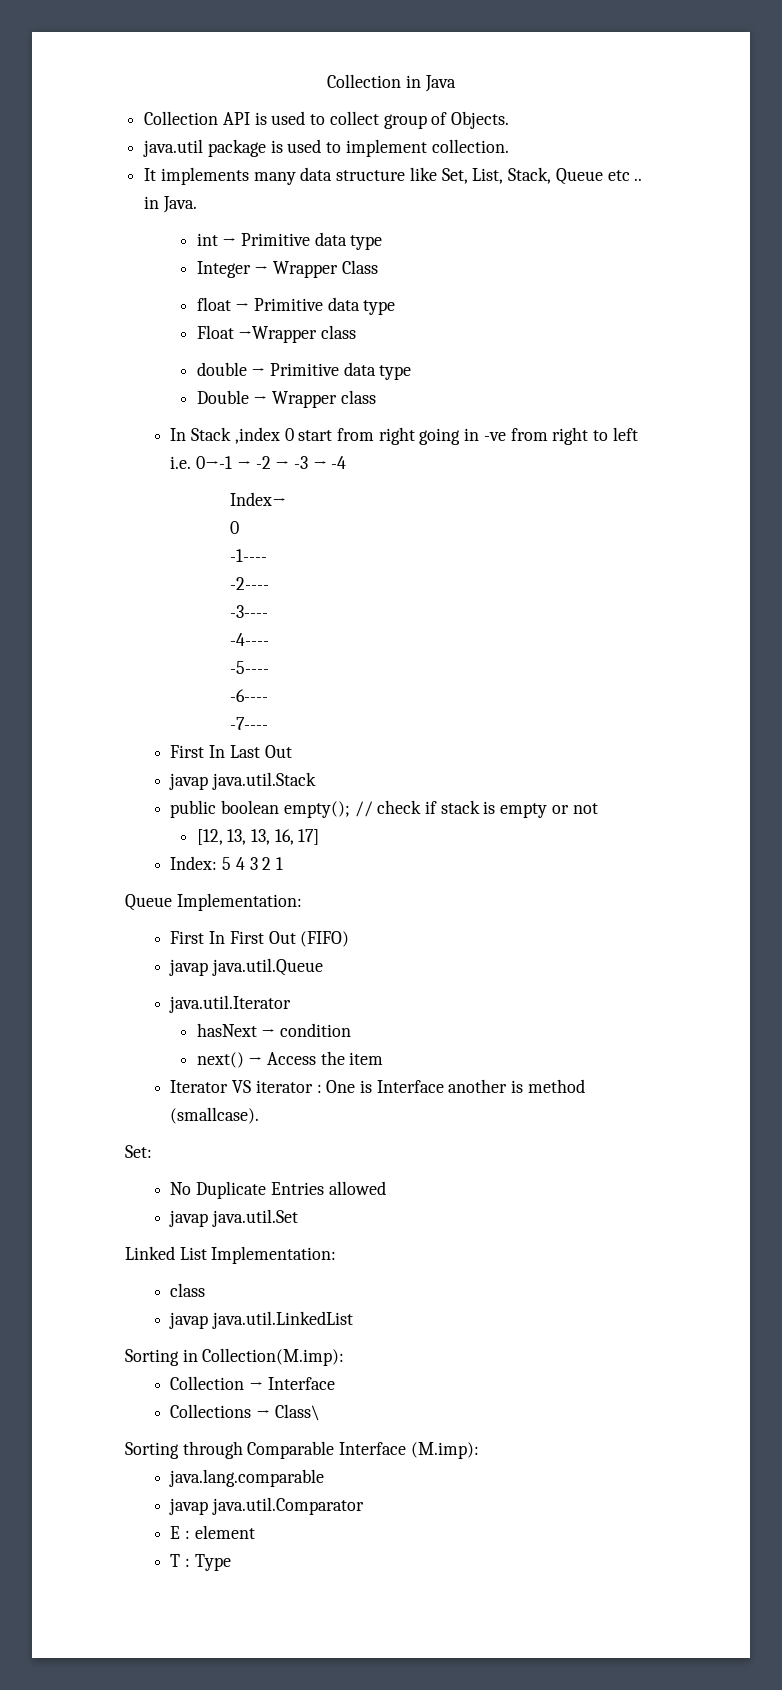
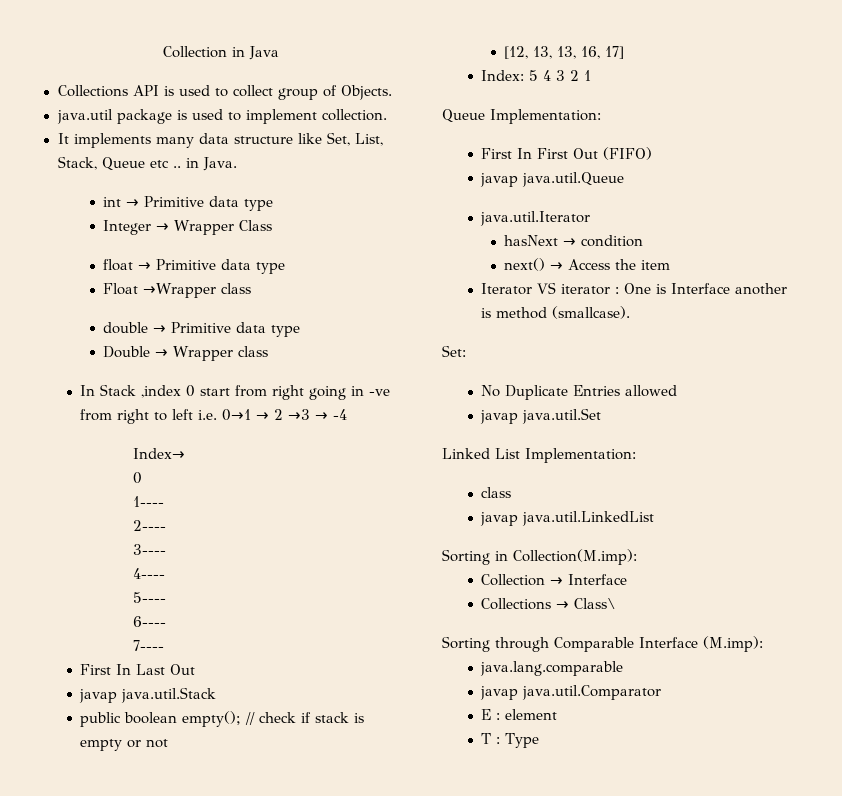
[144,111,219,125] Collection -> [57,85,128,97] Collections
[196,456,309,469] 0→-1 → -2 → -3 -> [222,409,311,421] 0→1 → 2 →3
[229,549,267,562] [229,577,269,590] [229,605,268,618] [229,633,269,646] [229,661,269,674] [229,689,268,702] [229,717,268,730] -1---- // -2---- // -3---- // -4---- // -5---- // -6---- // -7---- -> [132,496,164,507] [132,520,166,531] [132,544,166,555] [132,568,165,579] [132,592,166,603] [132,616,166,627] [132,640,164,651] 1---- // 2---- // 3---- // 4---- // 5---- // 6---- // 7----

